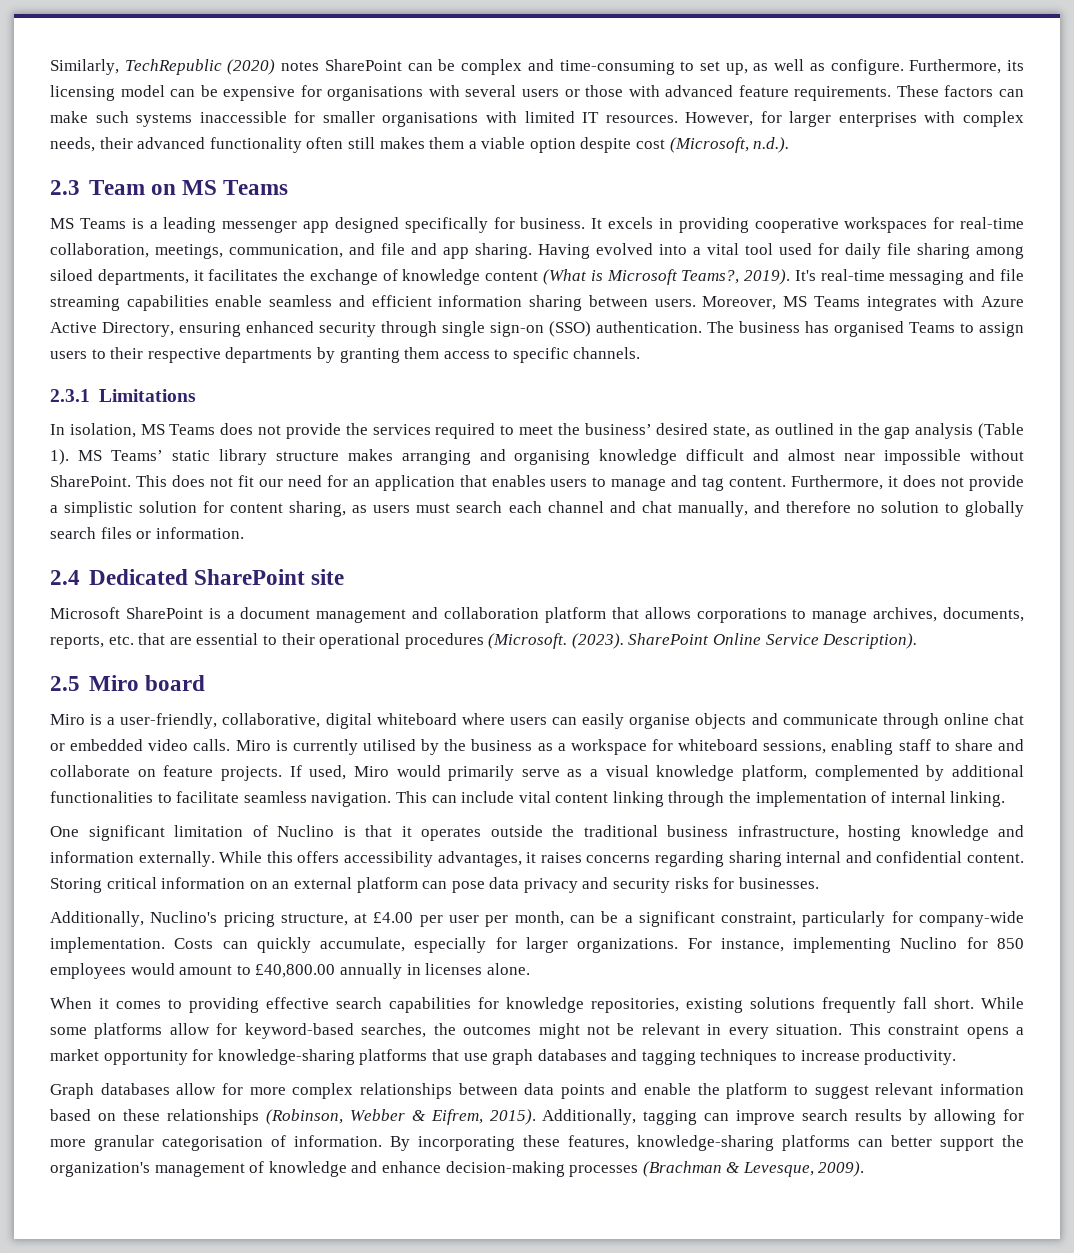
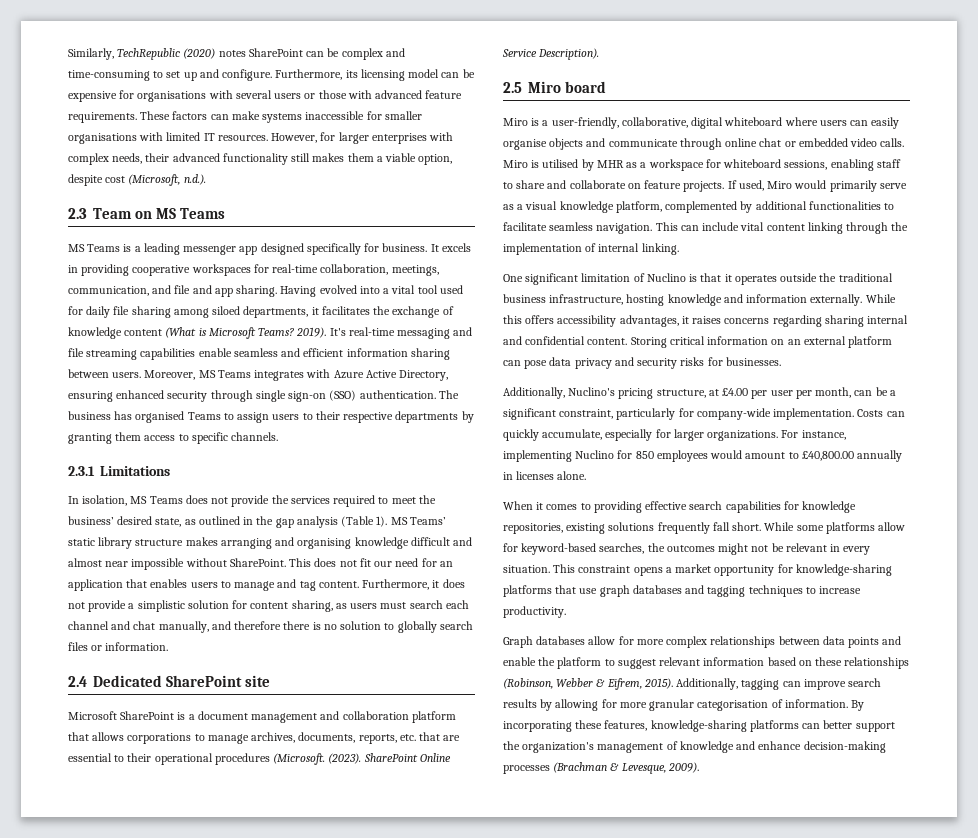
[725,59,825,75] up, as well as -> [183,69,219,81] up and
[95,111,129,123] such -> (260, 115) none
[306,137,344,149] often -> (288, 159) none
[529,138,576,153] option -> [418,154,453,165] option,
[681,270,740,284] Teams?, -> [258,328,295,336] Teams?
(851, 507) none -> [283,621,321,630] there is
[292,739,358,755] currently -> (540, 164) none
[444,739,533,751] the business -> [596,160,624,168] MHR

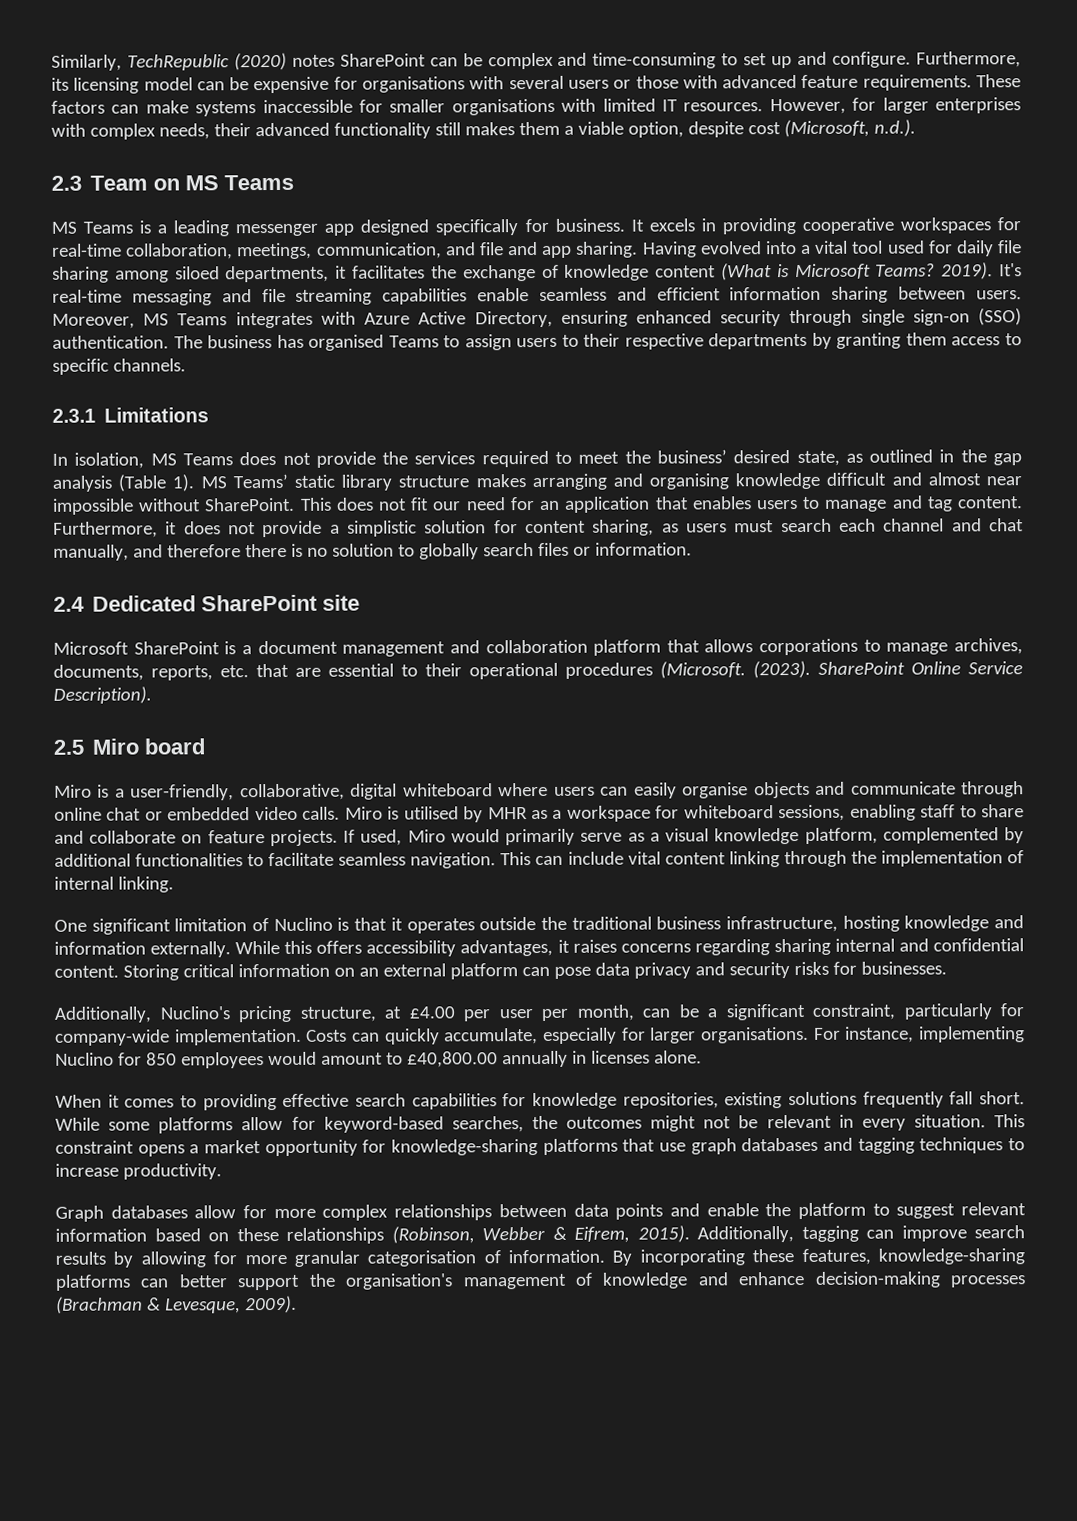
[707,430,779,441] organizations. -> [700,1026,809,1044] organisations.
[522,742,595,753] organization's -> [345,1273,454,1290] organisation's

